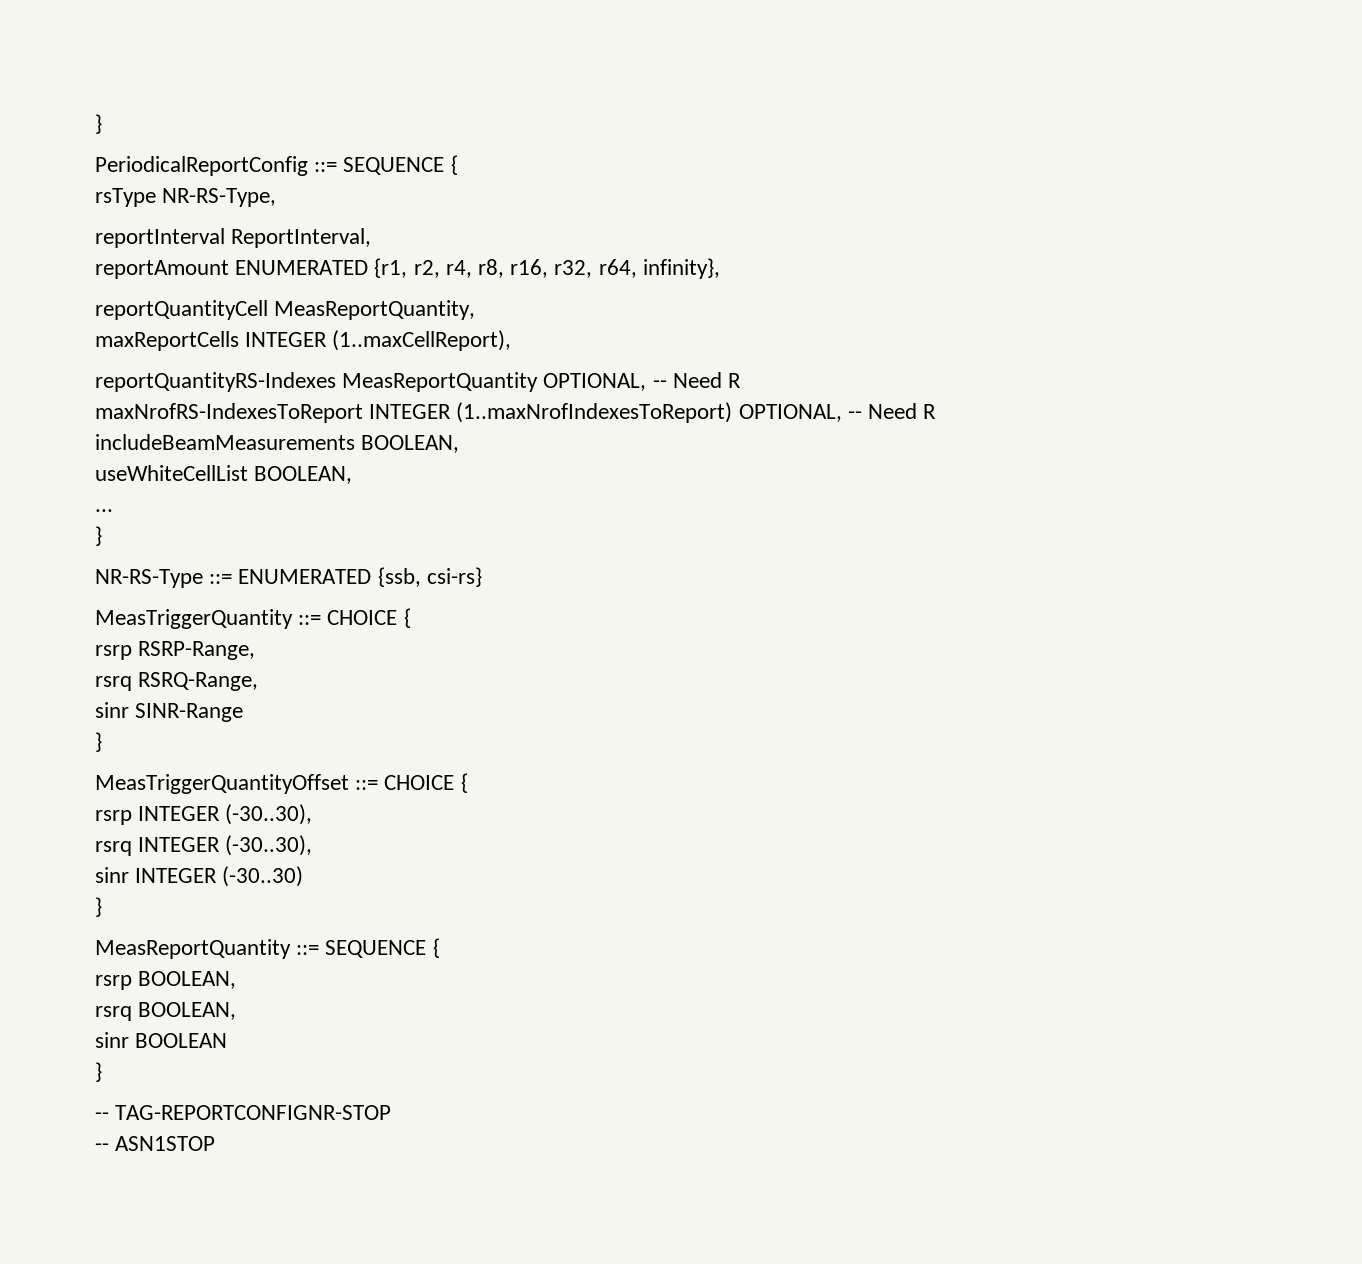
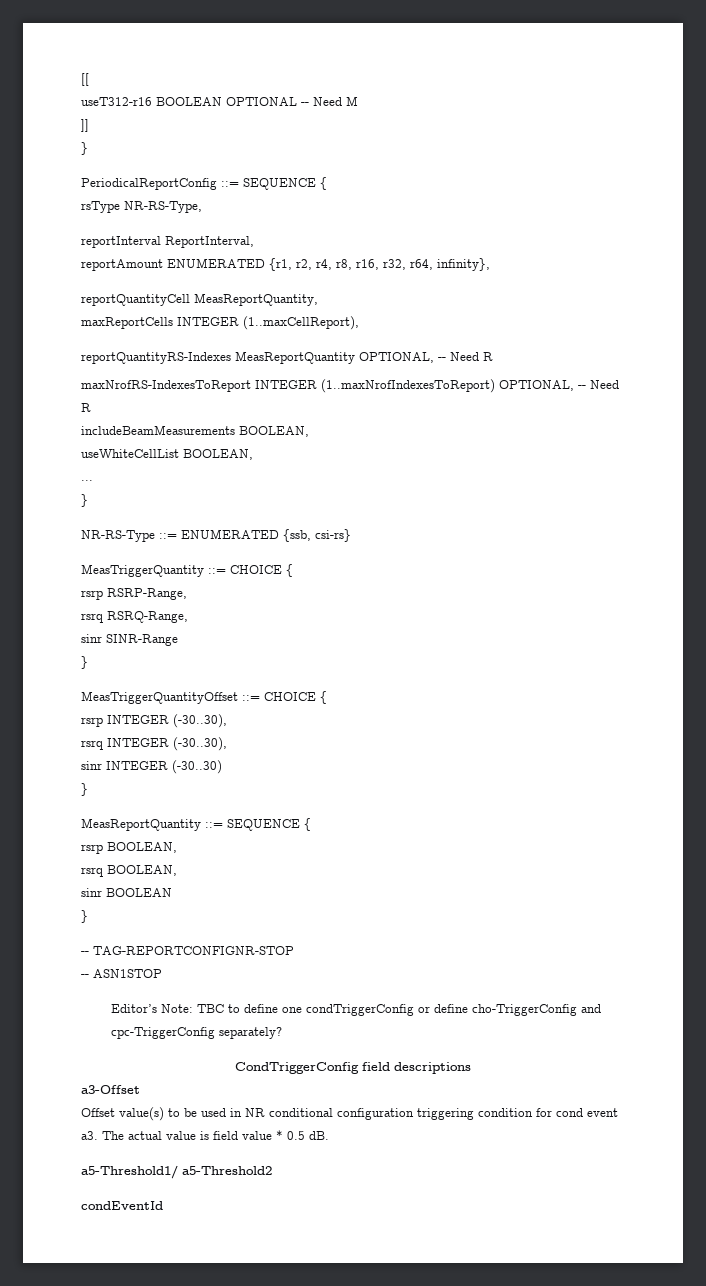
(95, 124) none -> [81,73,89,86] [81,96,358,106] [81,119,89,132] [[ // useT312-r16 BOOLEAN OPTIONAL -- Need M // ]] //
(216, 1143) none -> [110,1004,601,1016] [110,1027,282,1039] [235,1062,471,1074] [81,1085,140,1094] [81,1107,618,1121] [81,1130,329,1140] [81,1165,272,1179] [81,1201,163,1210] // Editor’s Note: TBC to define one condTriggerConfig or define cho-TriggerConfig and cpc-TriggerConfig separately? // CondTriggerConfig field descriptions // a3-Offset // Offset value(s) to be used in NR conditional configuration triggering condition for cond event a3. The actual value is field value * 0.5 dB. // a5-Threshold1/ a5-Threshold2 // condEventId

